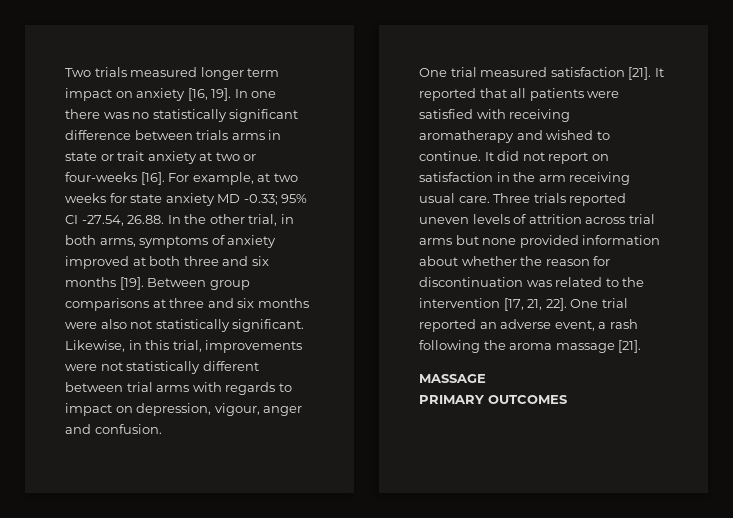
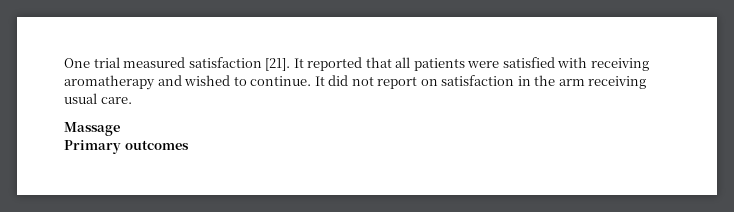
[65,67,280,80] [65,88,277,101] [65,109,299,122] [65,130,282,140] [65,151,257,164] [65,172,298,185] [65,193,308,206] [65,214,294,226] [65,235,277,248] [65,256,269,269] [65,277,250,290] [65,298,309,311] [65,319,305,332] [65,340,303,353] [65,361,259,374] [65,382,292,395] [65,403,303,416] [65,424,162,434] Two trials measured longer term impact on anxiety [16, 19]. In one there was no statistically significant difference between trials arms in state or trait anxiety at two or four-weeks [16]. For example, at two weeks for state anxiety MD -0.33; 95% CI -27.54, 26.88. In the other trial, in both arms, symptoms of anxiety improved at both three and six months [19]. Between group comparisons at three and six months were also not statistically significant. Likewise, in this trial, improvements were not statistically different between trial arms with regards to impact on depression, vigour, anger and confusion. // -> (64, 63) none
[493,193,627,206] [419,214,655,224] [419,235,661,248] [419,256,611,266] [419,277,645,287] [419,298,628,311] [419,319,638,332] [419,340,642,353] [419,374,486,383] [419,395,567,404] Three trials reported uneven levels of attrition across trial arms but none provided information about whether the reason for discontinuation was related to the intervention [17, 21, 22]. One trial reported an adverse event, a rash following the aroma massage [21]. // MASSAGE // PRIMARY OUTCOMES -> [64,122,120,136] [64,140,189,154] // Massage // Primary outcomes

